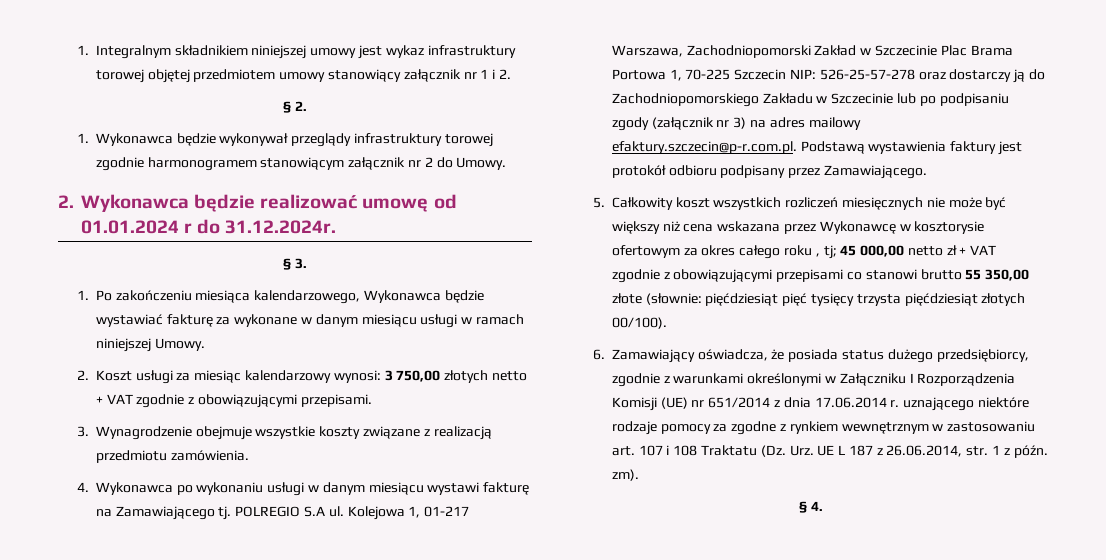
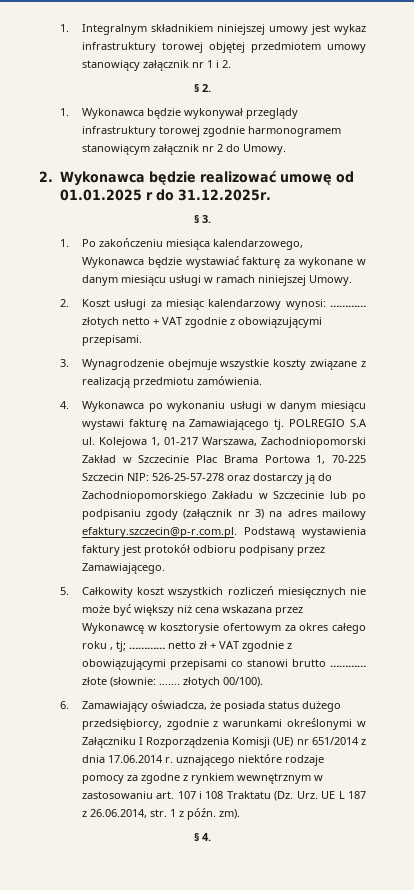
[81,220,179,234] 01.01.2024 -> [60,189,143,201] 01.01.2025
[225,220,337,234] 31.12.2024r. -> [178,189,272,201] 31.12.2025r.
[384,370,441,382] 3 750,00 -> [330,305,366,307] …………
[840,245,905,257] 45 000,00 -> [128,647,165,649] …………
[965,269,1030,281] [611,293,978,306] 55 350,00 złote (słownie: pięćdziesiąt pięć tysięcy trzysta pięćdziesiąt -> [330,665,366,667] [81,677,180,687] ………… złote (słownie: …….

